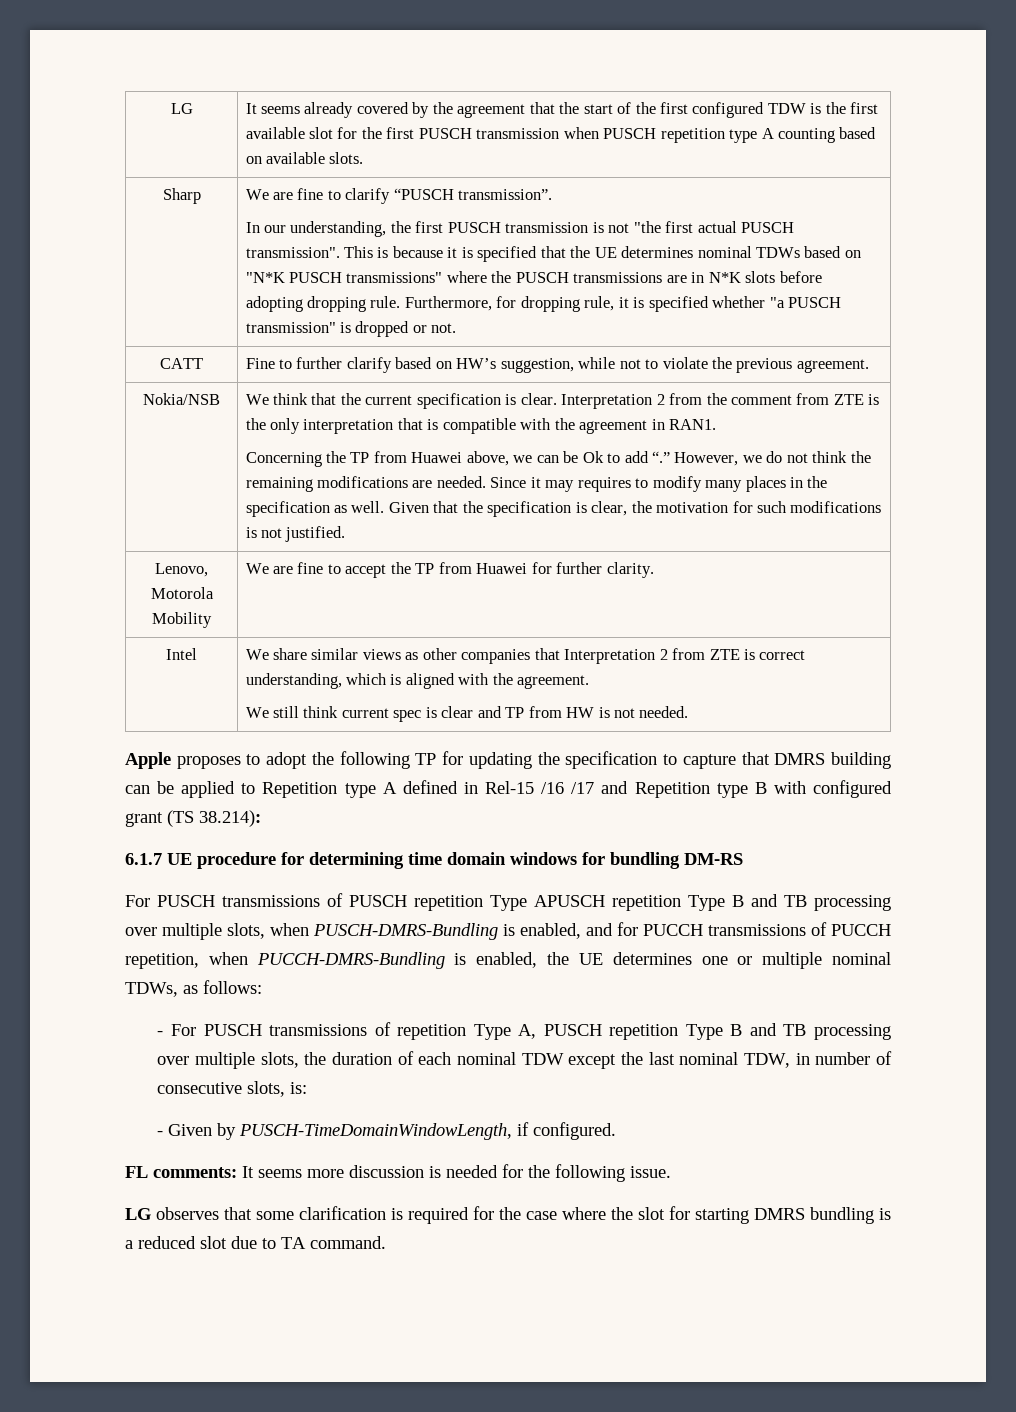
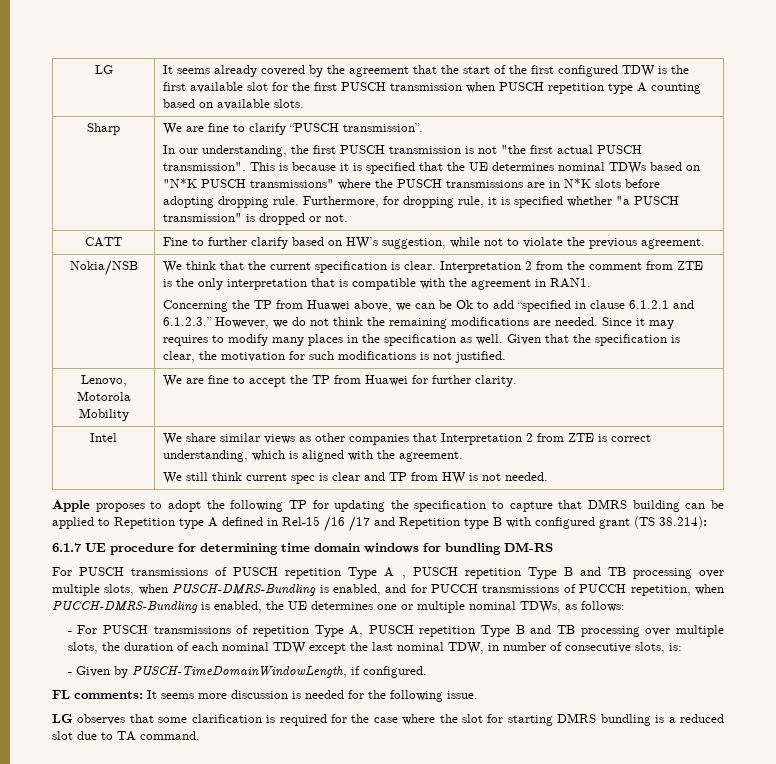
[651,451,670,463] “.” -> [517,300,695,312] [163,317,213,326] “specified in clause 6.1.2.1 and 6.1.2.3.”
[534,895,605,907] APUSCH -> [384,567,458,579] A , PUSCH

